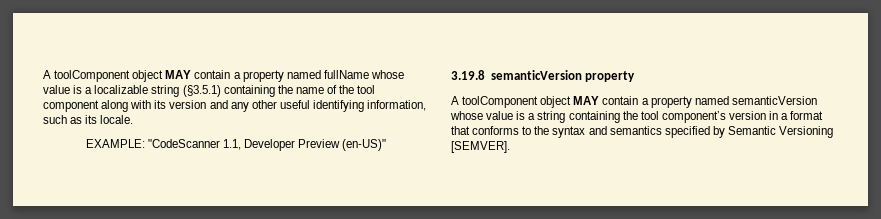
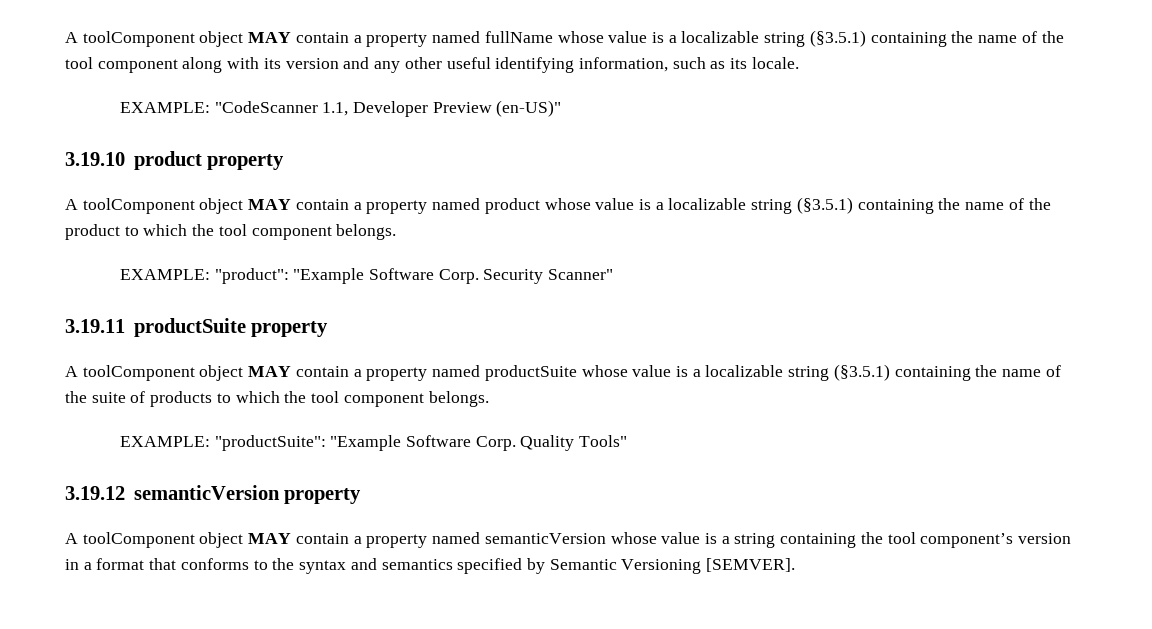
[451,70,485,80] 3.19.8 -> [65,151,285,170] [65,197,1051,214] [65,224,397,240] [119,268,614,284] [65,318,329,337] [65,364,1061,381] [65,391,489,407] [119,435,628,451] [65,486,125,500] 3.19.10 product property // A toolComponent object MAY contain a property named product whose value is a localizable string (§3.5.1) containing the name of the product to which the tool component belongs. // EXAMPLE: "product": "Example Software Corp. Security Scanner" // 3.19.11 productSuite property // A toolComponent object MAY contain a property named productSuite whose value is a localizable string (§3.5.1) containing the name of the suite of products to which the tool component belongs. // EXAMPLE: "productSuite": "Example Software Corp. Quality Tools" // 3.19.12

